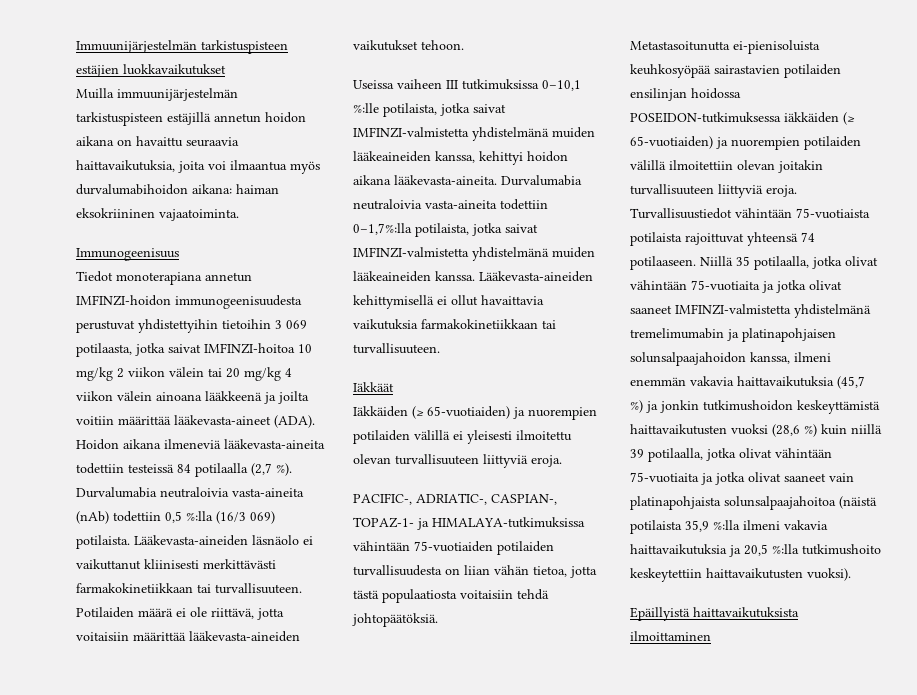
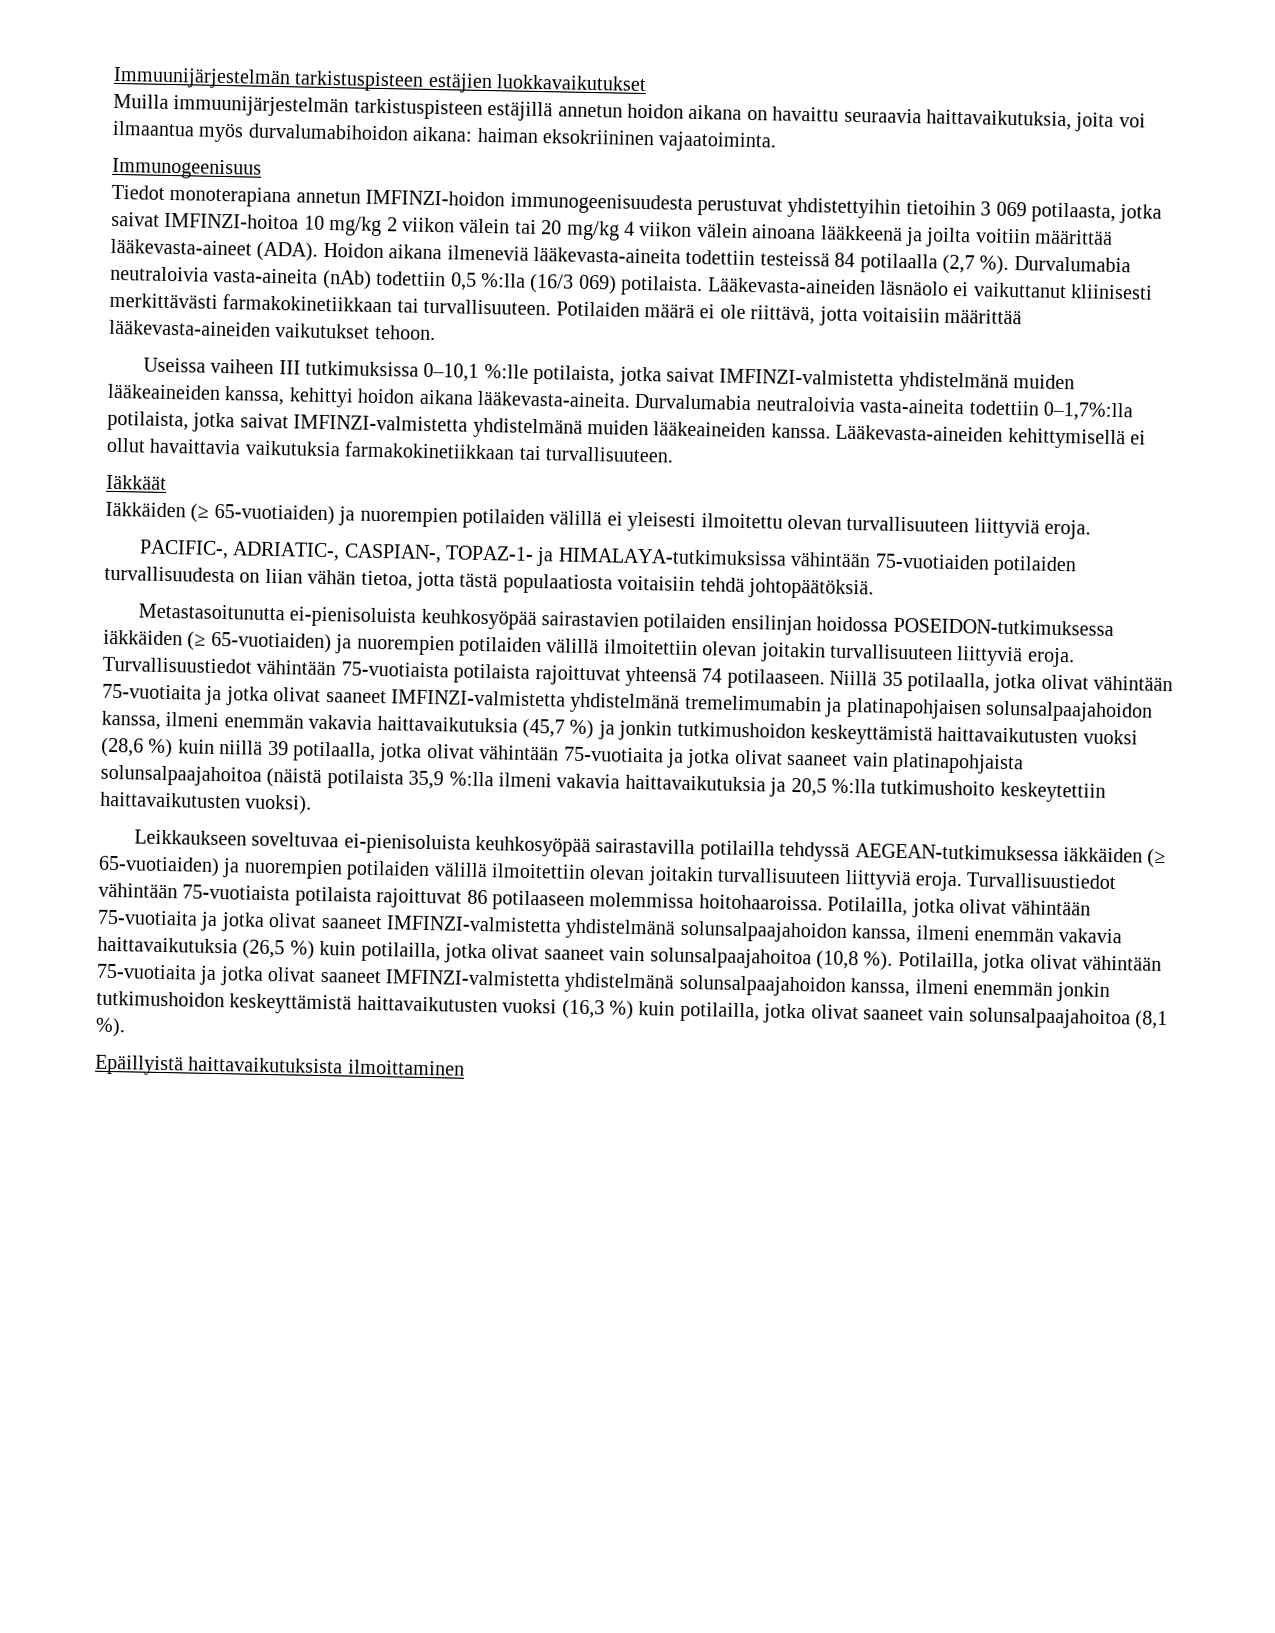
(851, 574) none -> [133,829,1167,869] [98,855,1117,892] [98,882,1092,919] [97,909,1123,944] [97,936,1162,974] [96,963,1111,1003] [96,990,1169,1031] [95,1017,126,1038] // Leikkaukseen soveltuvaa ei-pienisoluista keuhkosyöpää sairastavilla potilailla tehdyssä AEGEAN-tutkimuksessa iäkkäiden (≥ 65-vuotiaiden) ja nuorempien potilaiden välillä ilmoitettiin olevan joitakin turvallisuuteen liittyviä eroja. Turvallisuustiedot vähintään 75-vuotiaista potilaista rajoittuvat 86 potilaaseen molemmissa hoitohaaroissa. Potilailla, jotka olivat vähintään 75-vuotiaita ja jotka olivat saaneet IMFINZI-valmistetta yhdistelmänä solunsalpaajahoidon kanssa, ilmeni enemmän vakavia haittavaikutuksia (26,5 %) kuin potilailla, jotka olivat saaneet vain solunsalpaajahoitoa (10,8 %). Potilailla, jotka olivat vähintään 75-vuotiaita ja jotka olivat saaneet IMFINZI-valmistetta yhdistelmänä solunsalpaajahoidon kanssa, ilmeni enemmän jonkin tutkimushoidon keskeyttämistä haittavaikutusten vuoksi (16,3 %) kuin potilailla, jotka olivat saaneet vain solunsalpaajahoitoa (8,1 %).

